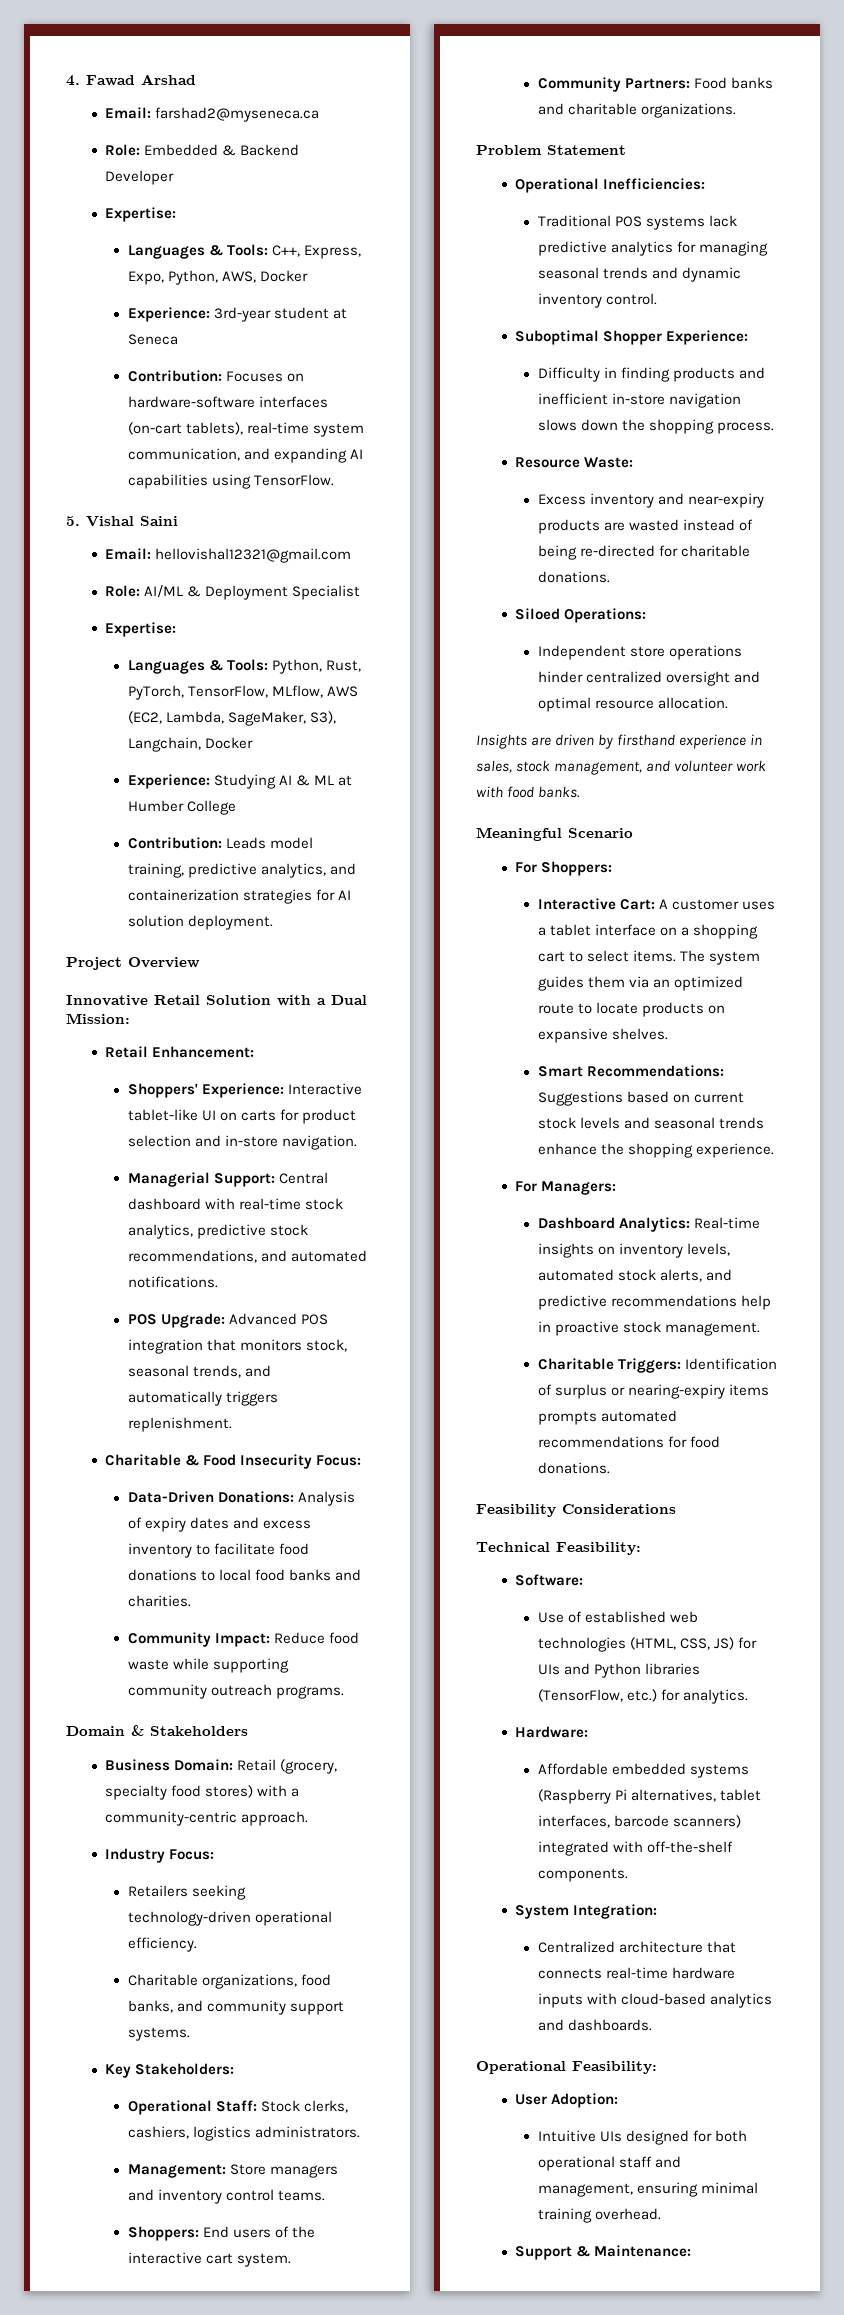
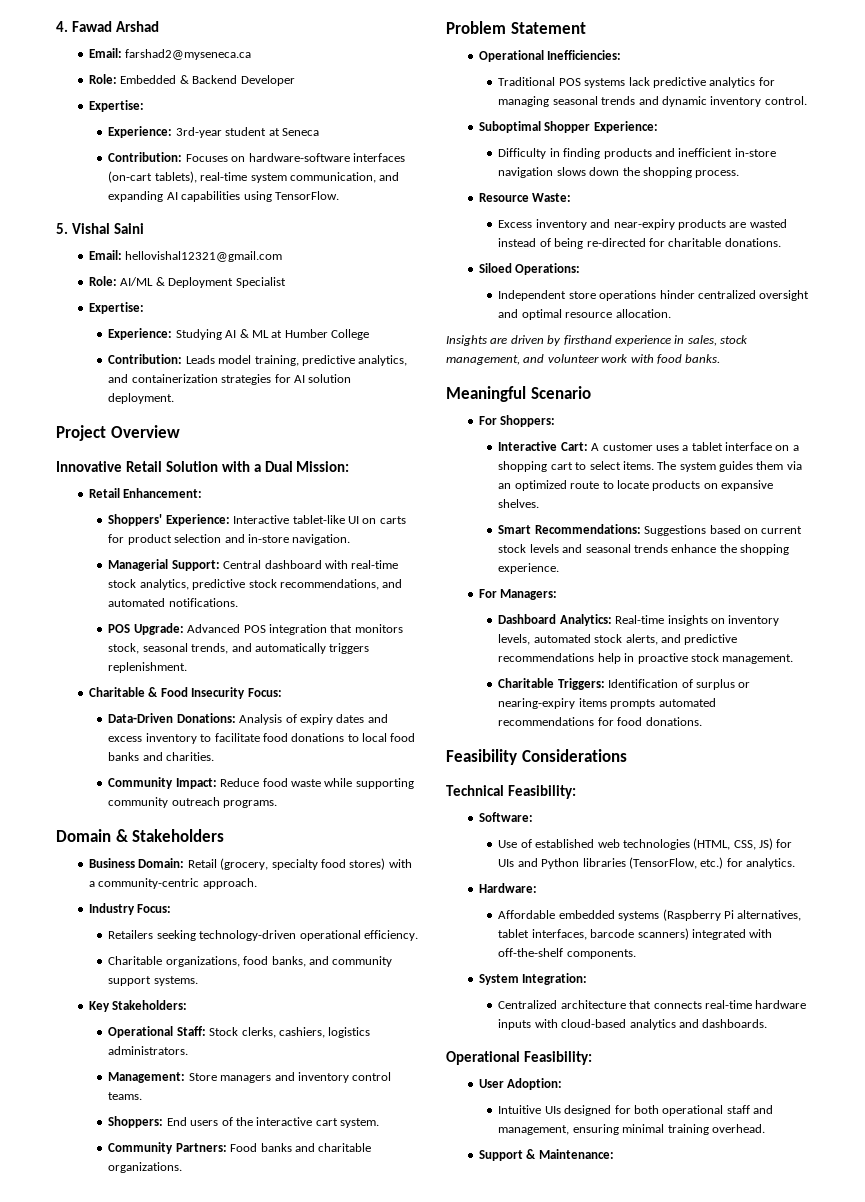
[127,244,362,259] [127,270,309,285] // Languages & Tools: C++, Express, Expo, Python, AWS, Docker -> (145, 106) none
[127,659,362,674] [127,685,359,700] [127,711,337,726] [127,737,253,752] // Languages & Tools: Python, Rust, PyTorch, TensorFlow, MLflow, AWS (EC2, Lambda, SageMaker, S3), Langchain, Docker -> (145, 308) none

